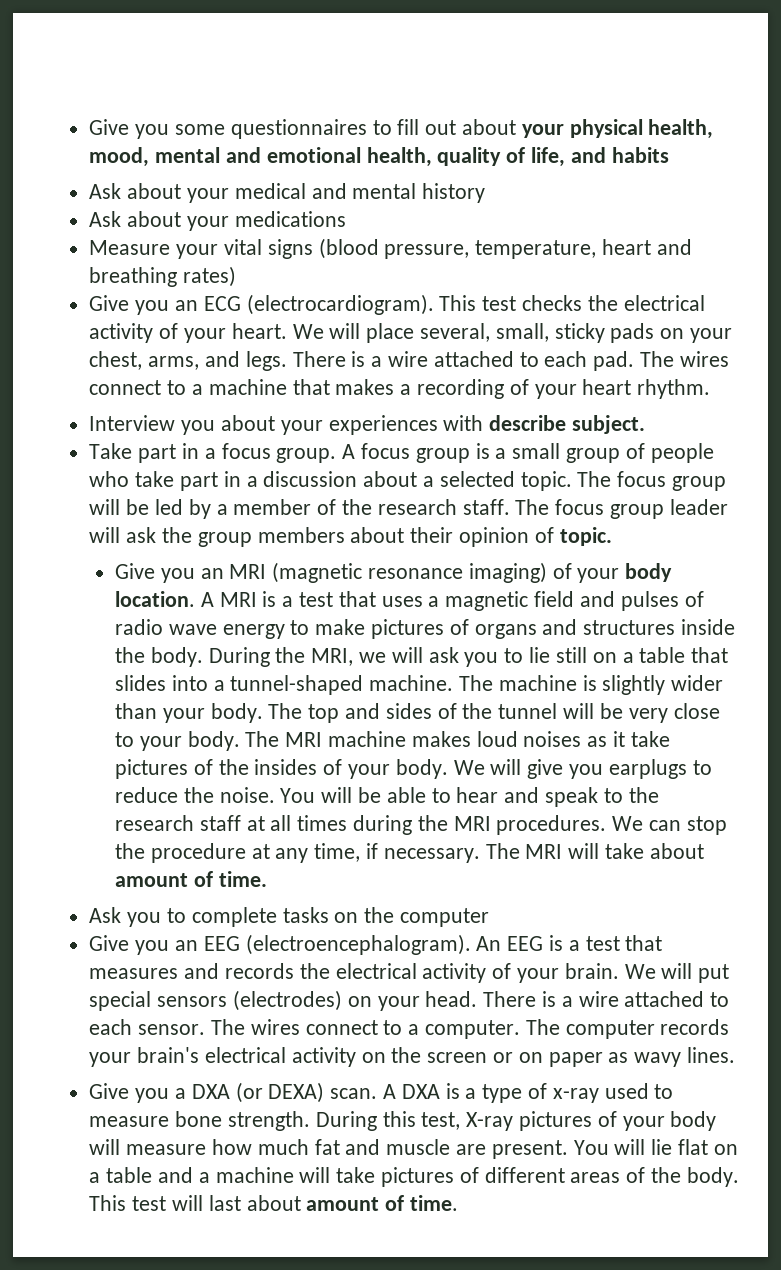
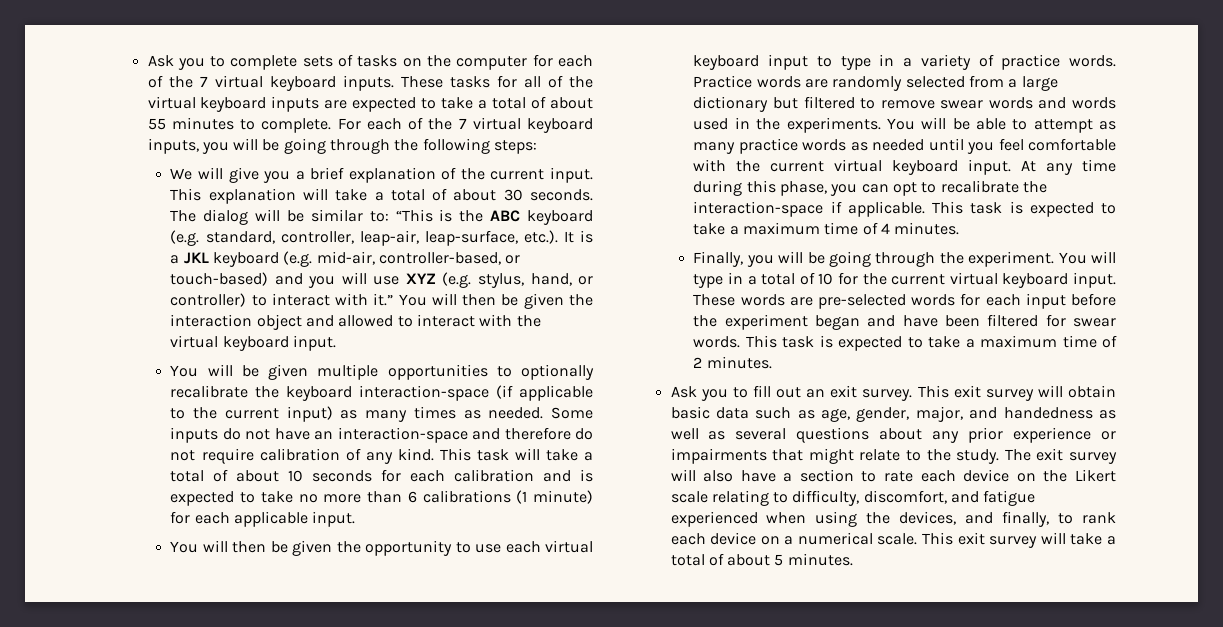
[89,119,714,139] [89,147,669,167] [89,183,486,203] [89,211,346,231] [89,238,692,259] [89,266,237,287] [89,294,705,315] [89,323,733,343] [89,351,729,371] [89,379,711,399] [89,415,645,435] [89,443,714,463] [89,471,727,491] [89,499,728,519] [89,527,612,547] [115,562,673,583] [115,591,704,611] [115,619,736,639] [115,647,729,667] [115,675,724,695] [115,703,720,723] [115,731,670,751] [115,759,712,779] [115,787,275,803] Give you some questionnaires to fill out about your physical health, mood, mental and emotional health, quality of life, and habits // Ask about your medical and mental history // Ask about your medications // Measure your vital signs (blood pressure, temperature, heart and breathing rates) // Give you an ECG (electrocardiogram). This test checks the electrical activity of your heart. We will place several, small, sticky pads on your chest, arms, and legs. There is a wire attached to each pad. The wires connect to a machine that makes a recording of your heart rhythm. // Interview you about your experiences with describe subject. // Take part in a focus group. A focus group is a small group of people who take part in a discussion about a selected topic. The focus group will be led by a member of the research staff. The focus group leader will ask the group members about their opinion of topic. // Give you an MRI (magnetic resonance imaging) of your body location. A MRI is a test that uses a magnetic field and pulses of radio wave energy to make pictures of organs and structures inside the body. During the MRI, we will ask you to lie still on a table that slides into a tunnel-shaped machine. The machine is slightly wider than your body. The top and sides of the tunnel will be very close to your body. The MRI machine makes loud noises as it take pictures of the insides of your body. We will give you earplugs to reduce the noise. -> [147,54,593,70] [147,75,594,91] [147,96,593,112] [147,117,593,133] [147,138,538,154] [170,167,593,183] [170,188,594,204] [170,209,593,225] [170,230,594,246] [170,251,521,267] [170,272,594,288] [170,293,593,309] [170,314,541,330] [170,335,337,351] [170,364,594,380] [170,385,593,401] [170,406,593,422] [170,427,593,443] [170,448,593,464] [170,469,593,482] [170,490,593,506] [170,511,356,527] [170,540,594,556] [693,54,1116,70] [693,75,1058,91] [693,96,1116,112] [693,117,881,133] Ask you to complete sets of tasks on the computer for each of the 7 virtual keyboard inputs. These tasks for all of the virtual keyboard inputs are expected to take a total of about 55 minutes to complete. For each of the 7 virtual keyboard inputs, you will be going through the following steps: // We will give you a brief explanation of the current input. This explanation will take a total of about 30 seconds. The dialog will be similar to: “This is the ABC keyboard (e.g. standard, controller, leap-air, leap-surface, etc.). It is a JKL keyboard (e.g. mid-air, controller-based, or touch-based) and you will use XYZ (e.g. stylus, hand, or controller) to interact with it.” You will then be given the interaction object and allowed to interact with the virtual keyboard input. // You will be given multiple opportunities to optionally recalibrate the keyboard interaction-space (if applicable to the current input) as many times as needed. Some inputs do not have an interaction-space and therefore do not require calibration of any kind. This task will take a total of about 10 seconds for each calibration and is expected to take no more than 6 calibrations (1 minute) for each applicable input. // You will then be given the opportunity to use each virtual keyboard input to type in a variety of practice words. Practice words are randomly selected from a large dictionary but filtered to remove swear words and words used in the experiments.
[456,787,659,807] [115,815,727,835] [115,843,704,863] [115,871,267,887] [89,907,489,927] [89,934,663,955] [89,963,730,983] [89,990,730,1011] [89,1019,730,1039] [89,1047,736,1067] [89,1082,674,1103] [89,1111,717,1131] [89,1139,738,1159] [89,1167,739,1187] [89,1195,458,1211] hear and speak to the research staff at all times during the MRI procedures. We can stop the procedure at any time, if necessary. The MRI will take about amount of time. // Ask you to complete tasks on the computer // Give you an EEG (electroencephalogram). An EEG is a test that measures and records the electrical activity of your brain. We will put special sensors (electrodes) on your head. There is a wire attached to each sensor. The wires connect to a computer. The computer records your brain's electrical activity on the screen or on paper as wavy lines. // Give you a DXA (or DEXA) scan. A DXA is a type of x-ray used to measure bone strength. During this test, X-ray pictures of your body will measure how much fat and muscle are present. You will lie flat on a table and a machine will take pictures of different areas of the body. This test will last about amount of time. -> [1033,119,1116,133] [693,138,1116,154] [693,159,1116,175] [693,180,1048,196] [693,201,1116,217] [693,222,960,235] [693,251,1116,267] [693,272,1116,288] [693,293,1116,309] [693,314,1116,330] [693,335,1118,351] [693,356,772,369] [670,385,1116,401] [670,406,1116,422] [670,427,1116,443] [670,448,1117,464] [670,469,1116,482] [670,490,1036,506] [670,511,1116,527] [670,532,1116,548] [670,553,853,566] attempt as many practice words as needed until you feel comfortable with the current virtual keyboard input. At any time during this phase, you can opt to recalibrate the interaction-space if applicable. This task is expected to take a maximum time of 4 minutes. // Finally, you will be going through the experiment. You will type in a total of 10 for the current virtual keyboard input. These words are pre-selected words for each input before the experiment began and have been filtered for swear words. This task is expected to take a maximum time of 2 minutes. // Ask you to fill out an exit survey. This exit survey will obtain basic data such as age, gender, major, and handedness as well as several questions about any prior experience or impairments that might relate to the study. The exit survey will also have a section to rate each device on the Likert scale relating to difficulty, discomfort, and fatigue experienced when using the devices, and finally, to rank each device on a numerical scale. This exit survey will take a total of about 5 minutes.

